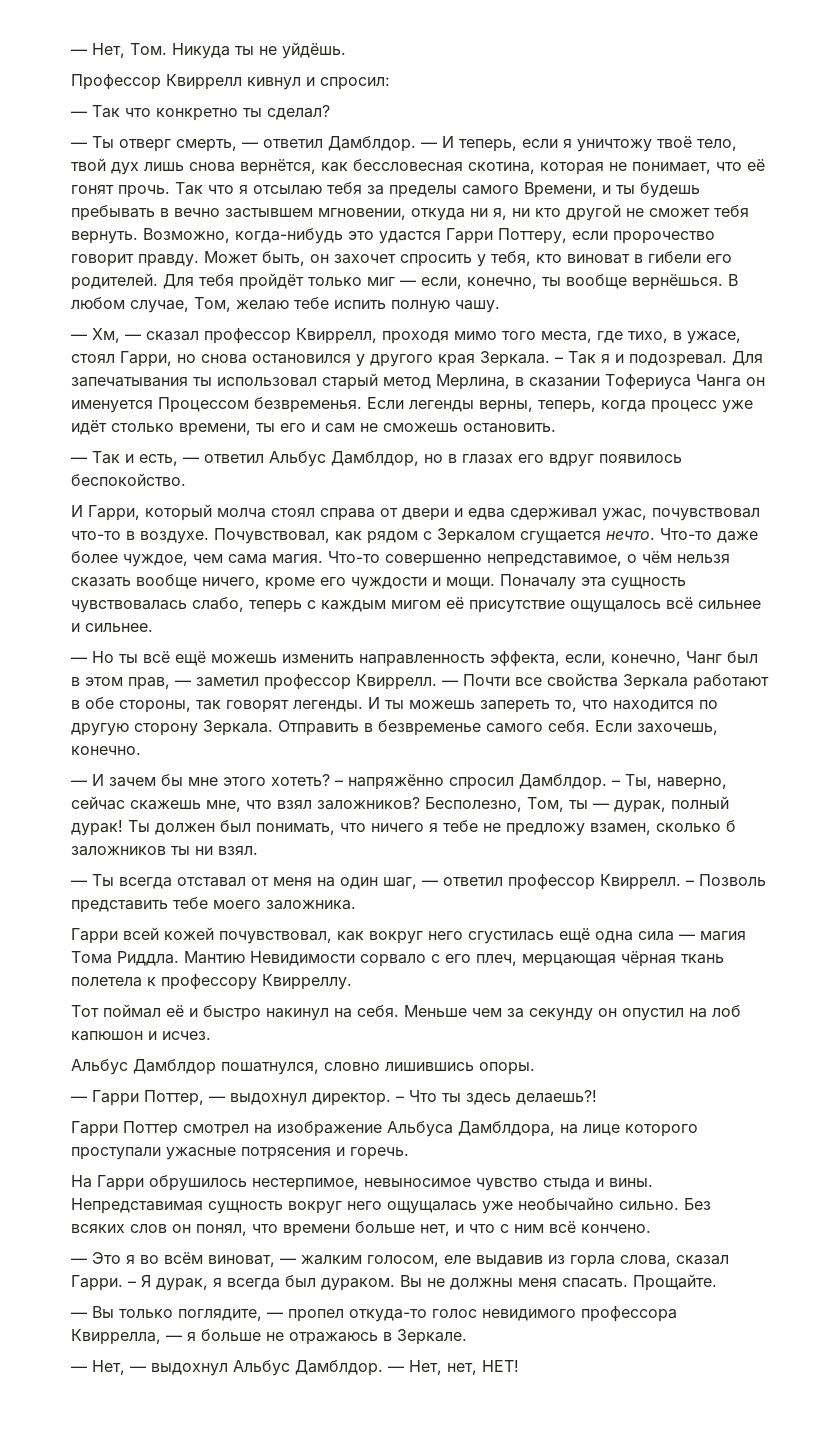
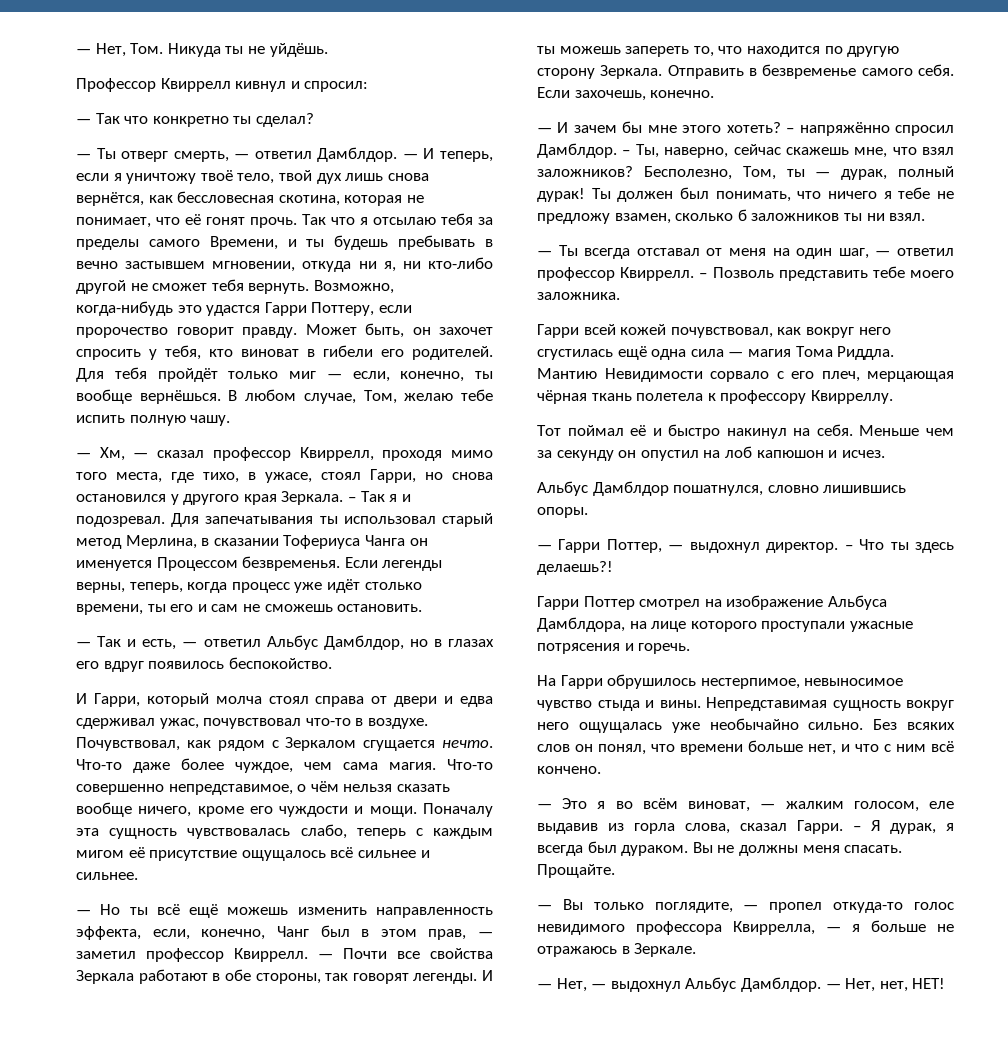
[535,208,561,217] кто -> [428,257,494,269] кто-либо

